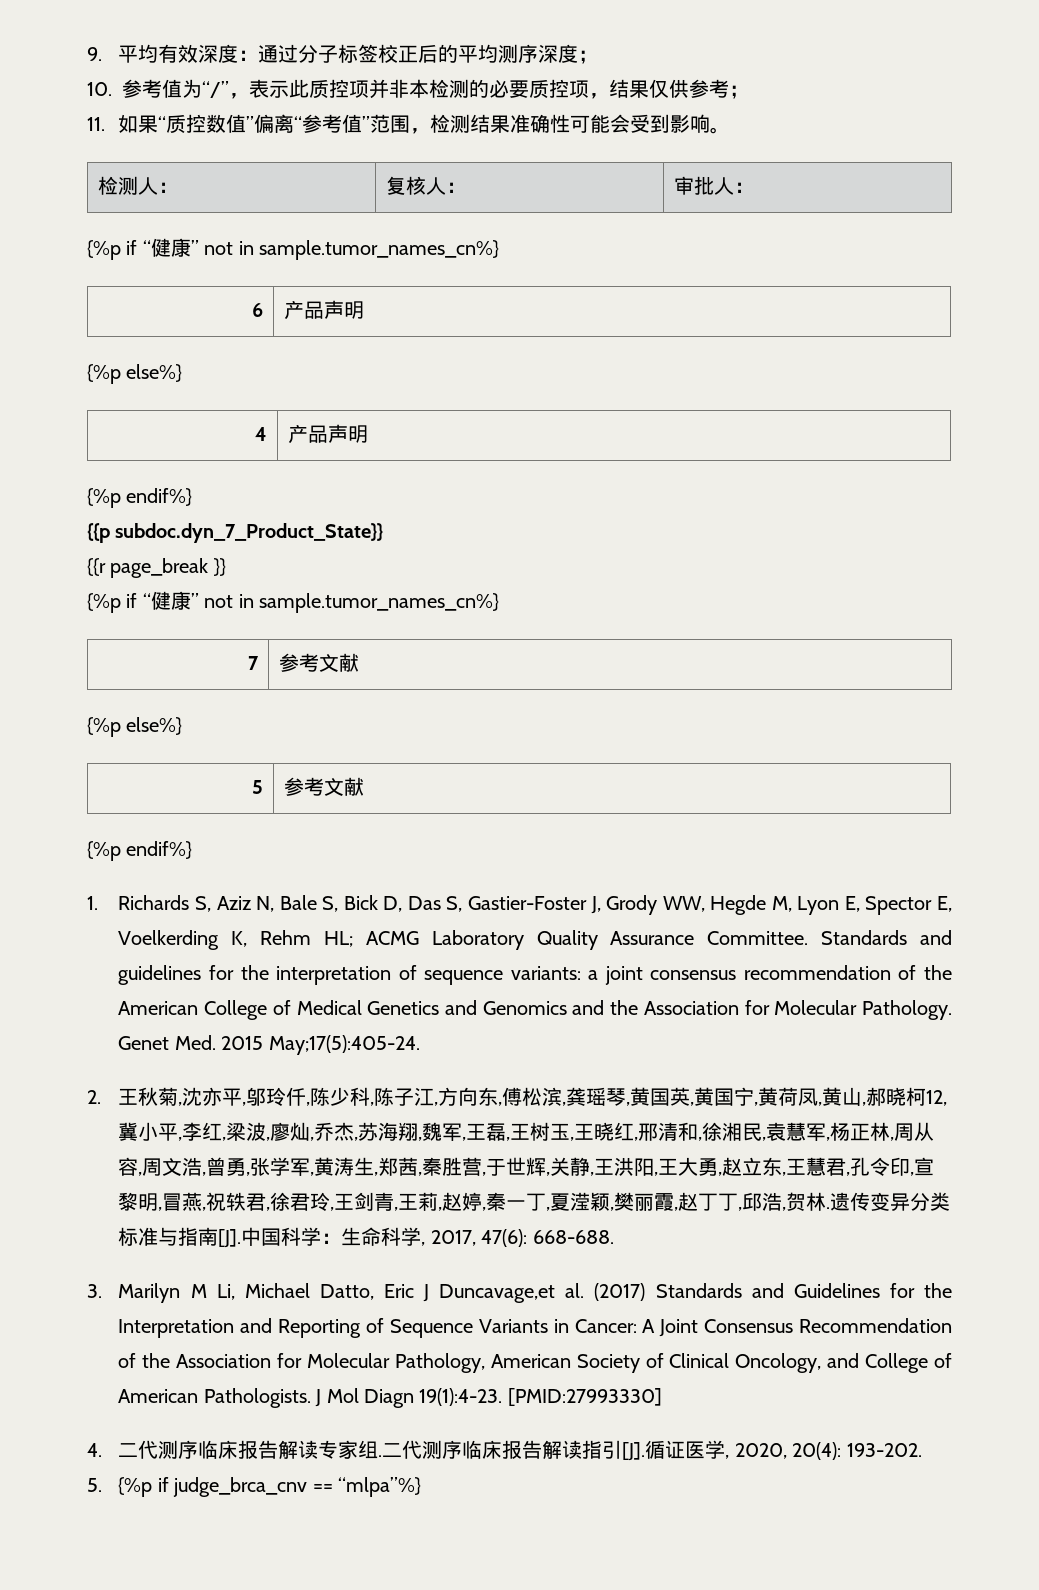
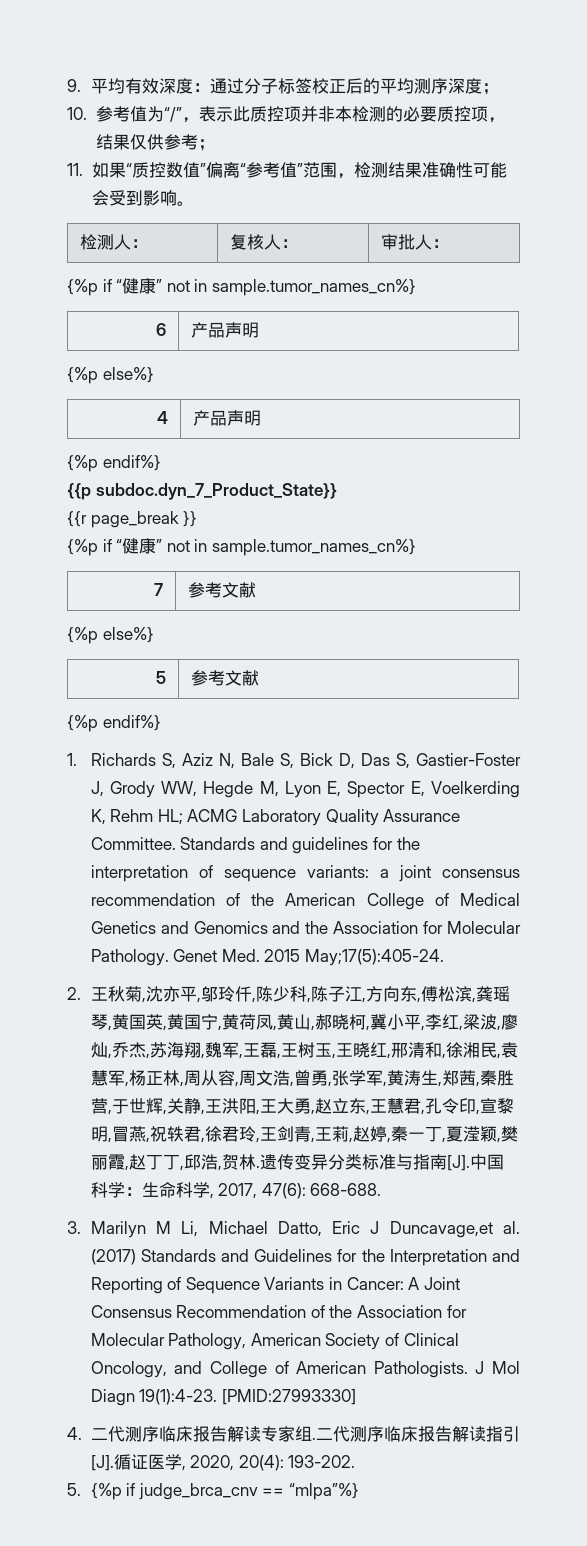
[926,1090,948,1106] 12, -> [365,1026,370,1031] ,

